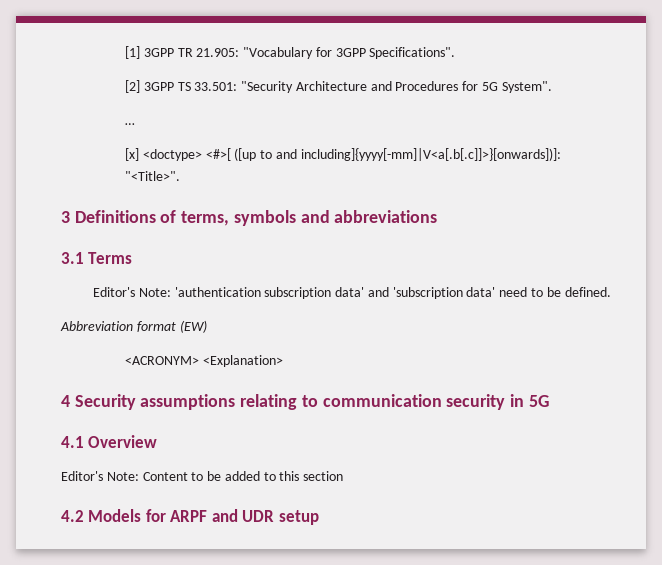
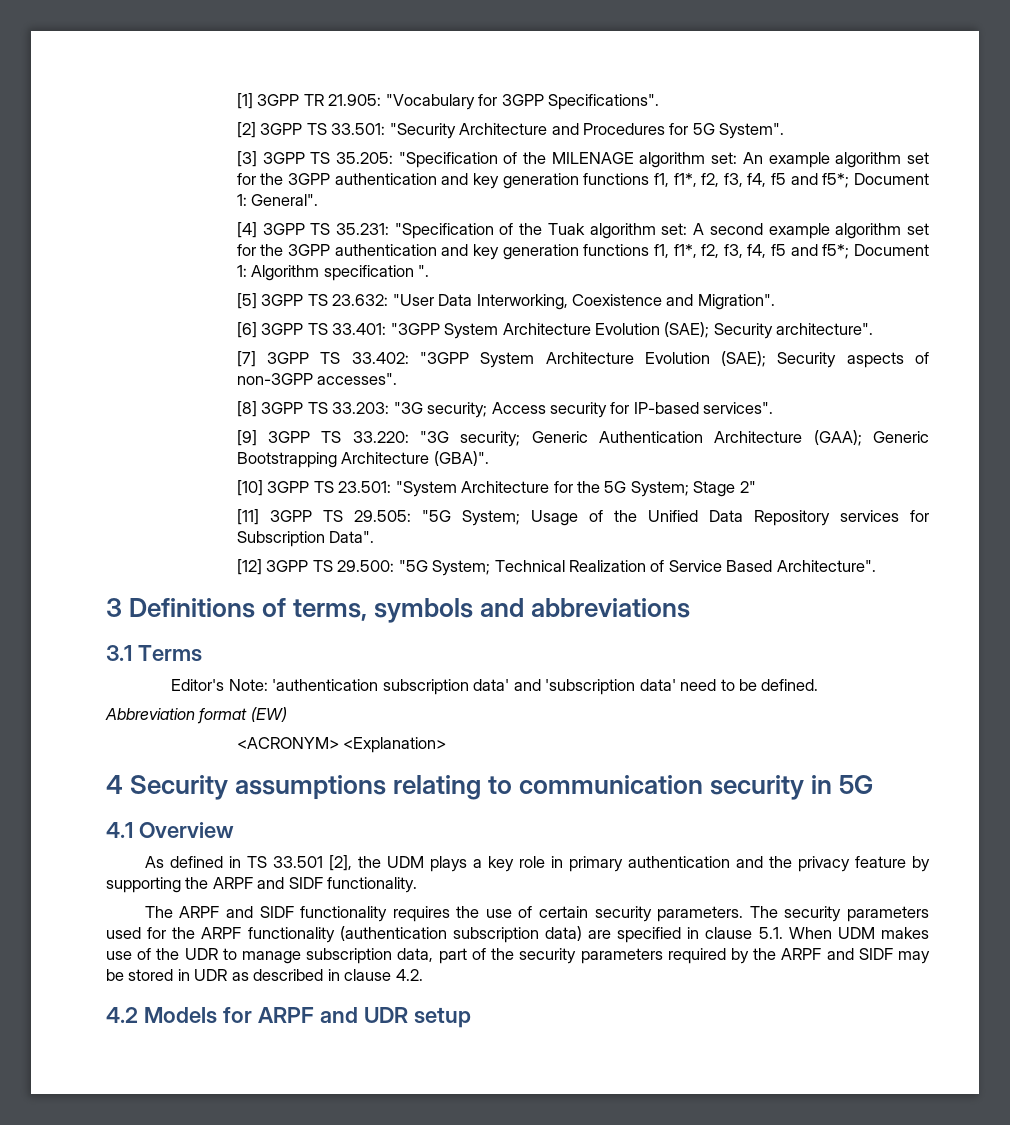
[125,123,136,125] [125,148,561,161] [125,171,181,181] … // [x] <doctype> <#>[ ([up to and including]{yyyy[-mm]|V<a[.b[.c]]>}[onwards])]: "<Title>". -> [236,151,930,168] [236,173,929,189] [236,194,319,206] [236,222,929,239] [236,244,929,260] [236,265,430,281] [236,293,775,310] [236,322,874,339] [236,351,930,368] [236,373,398,385] [236,401,774,418] [236,430,929,447] [236,451,489,468] [236,480,756,497] [236,509,929,526] [236,531,375,547] [236,559,876,576] [3] 3GPP TS 35.205: "Specification of the MILENAGE algorithm set: An example algorithm set for the 3GPP authentication and key generation functions f1, f1*, f2, f3, f4, f5 and f5*; Document 1: General". // [4] 3GPP TS 35.231: "Specification of the Tuak algorithm set: A second example algorithm set for the 3GPP authentication and key generation functions f1, f1*, f2, f3, f4, f5 and f5*; Document 1: Algorithm specification ". // [5] 3GPP TS 23.632: "User Data Interworking, Coexistence and Migration". // [6] 3GPP TS 33.401: "3GPP System Architecture Evolution (SAE); Security architecture". // [7] 3GPP TS 33.402: "3GPP System Architecture Evolution (SAE); Security aspects of non-3GPP accesses". // [8] 3GPP TS 33.203: "3G security; Access security for IP-based services". // [9] 3GPP TS 33.220: "3G security; Generic Authentication Architecture (GAA); Generic Bootstrapping Architecture (GBA)". // [10] 3GPP TS 23.501: "System Architecture for the 5G System; Stage 2" // [11] 3GPP TS 29.505: "5G System; Usage of the Unified Data Repository services for Subscription Data". // [12] 3GPP TS 29.500: "5G System; Technical Realization of Service Based Architecture".
[61,471,344,481] Editor's Note: Content to be added to this section -> [144,855,931,872] [106,877,418,893] [144,906,929,922] [106,926,929,943] [106,948,931,964] [106,969,423,981] As defined in TS 33.501 [2], the UDM plays a key role in primary authentication and the privacy feature by supporting the ARPF and SIDF functionality. // The ARPF and SIDF functionality requires the use of certain security parameters. The security parameters used for the ARPF functionality (authentication subscription data) are specified in clause 5.1. When UDM makes use of the UDR to manage subscription data, part of the security parameters required by the ARPF and SIDF may be stored in UDR as described in clause 4.2.

